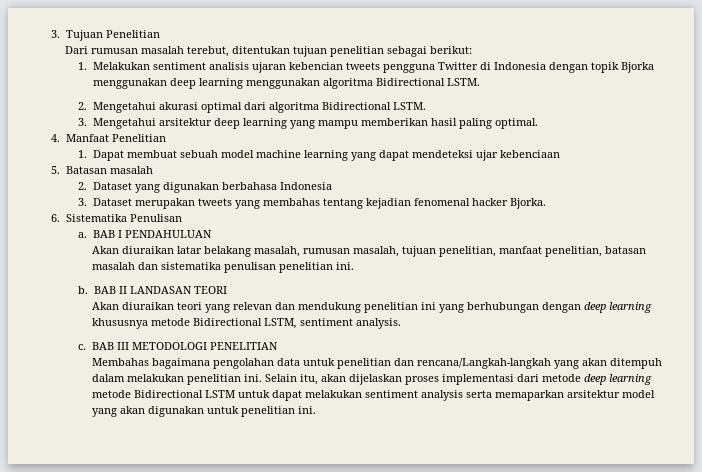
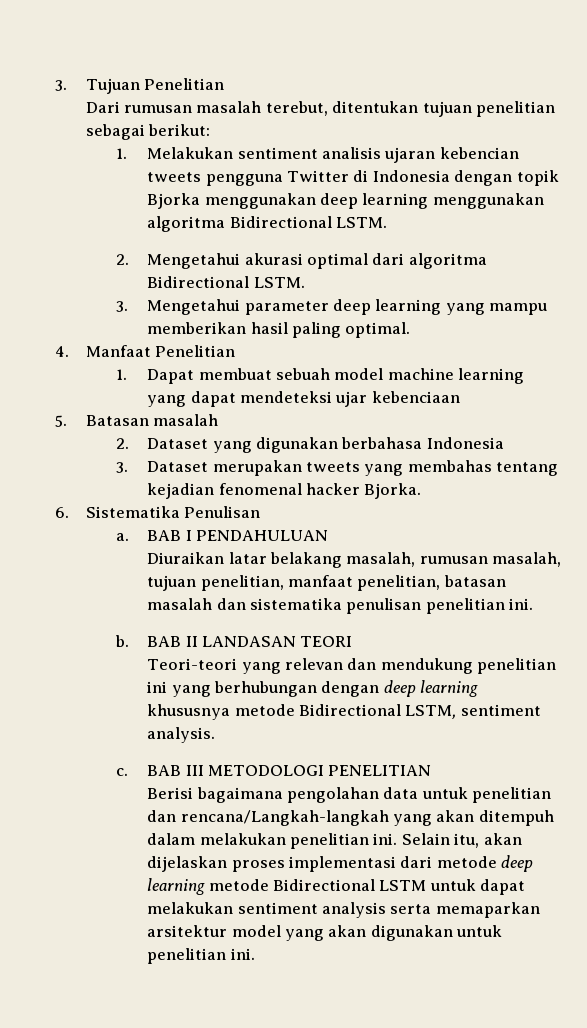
[158,118,212,126] arsitektur -> [244,301,329,315] parameter
[91,246,174,254] Akan diuraikan -> [147,552,225,564] Diuraikan
[91,302,202,310] Akan diuraikan teori -> [147,658,238,670] Teori-teori
[91,358,149,366] Membahas -> [147,787,194,799] Berisi

